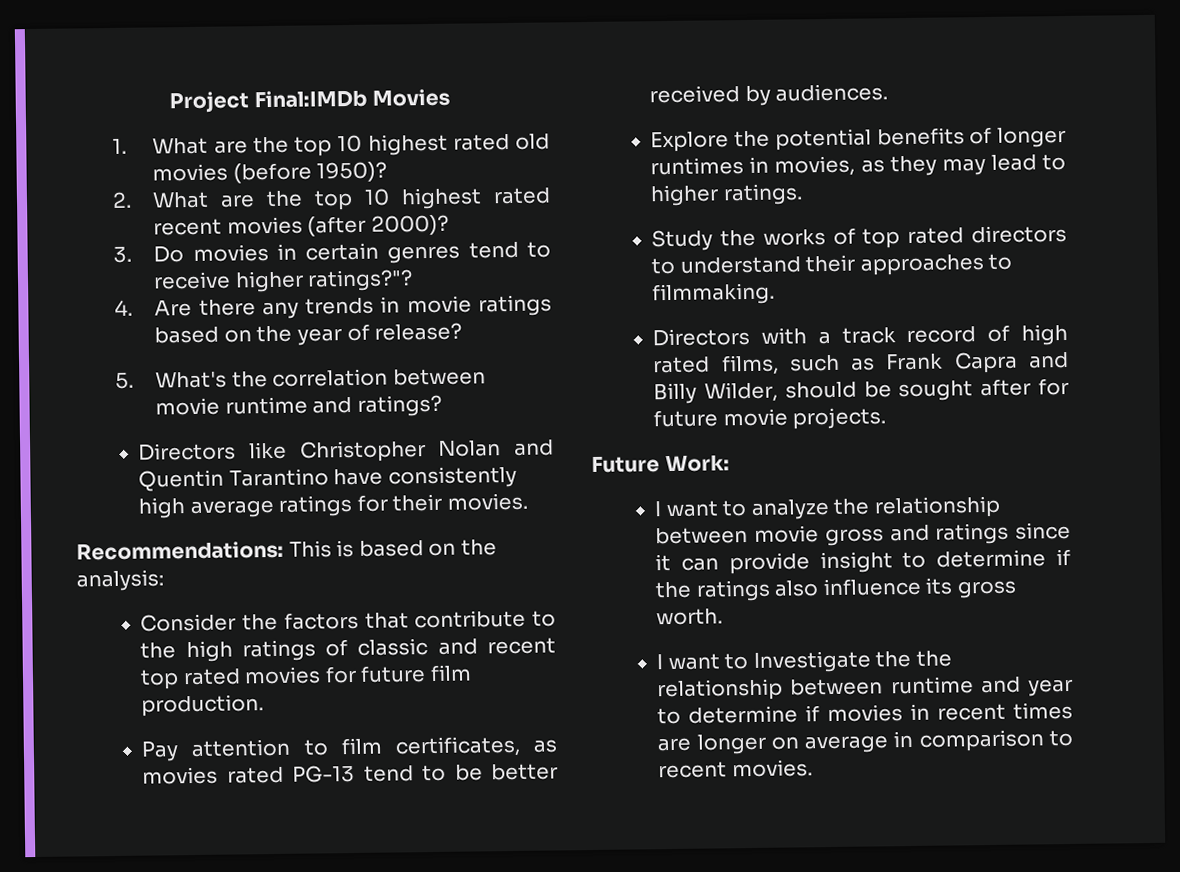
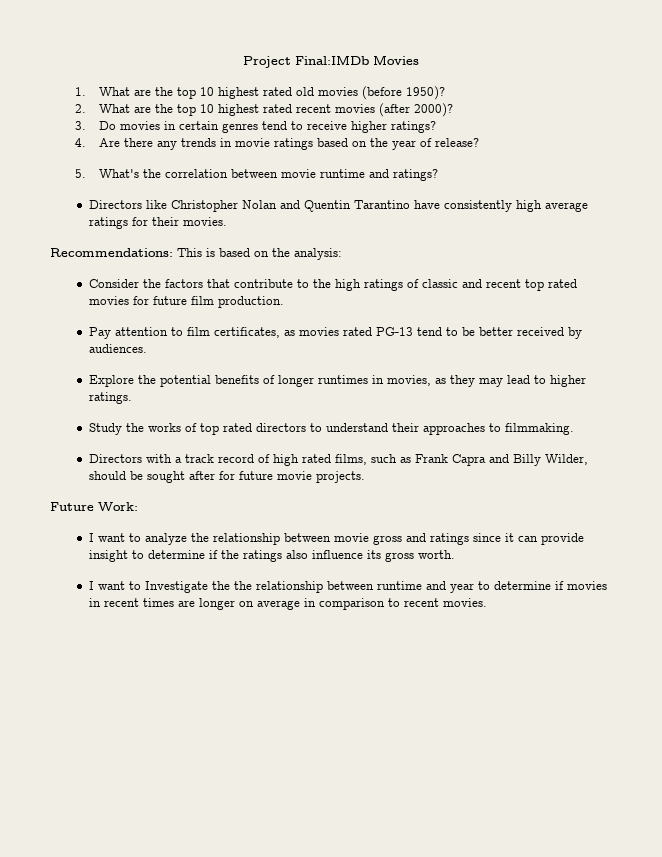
[307,269,414,292] ratings?"? -> [391,121,437,133] ratings?

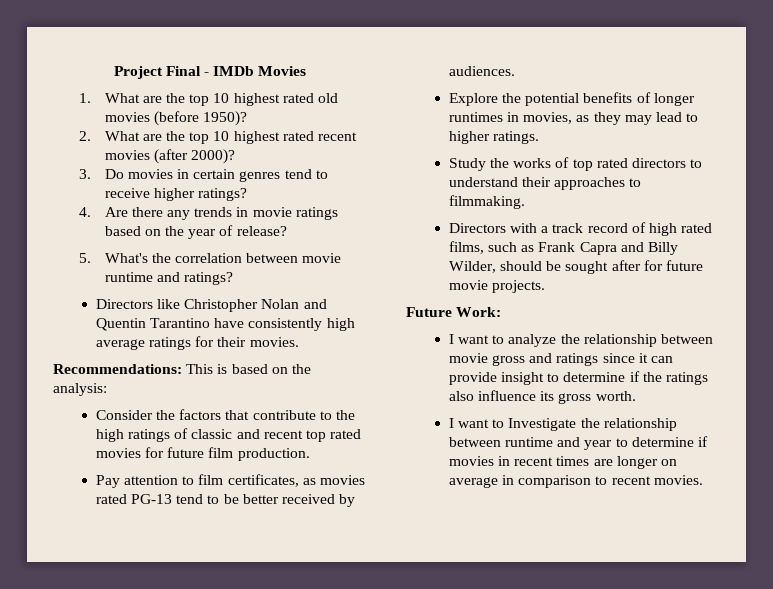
[295,55,369,65] Final:IMDb -> [165,66,255,76] Final - IMDb
[233,581,252,590] the -> (600, 423) none

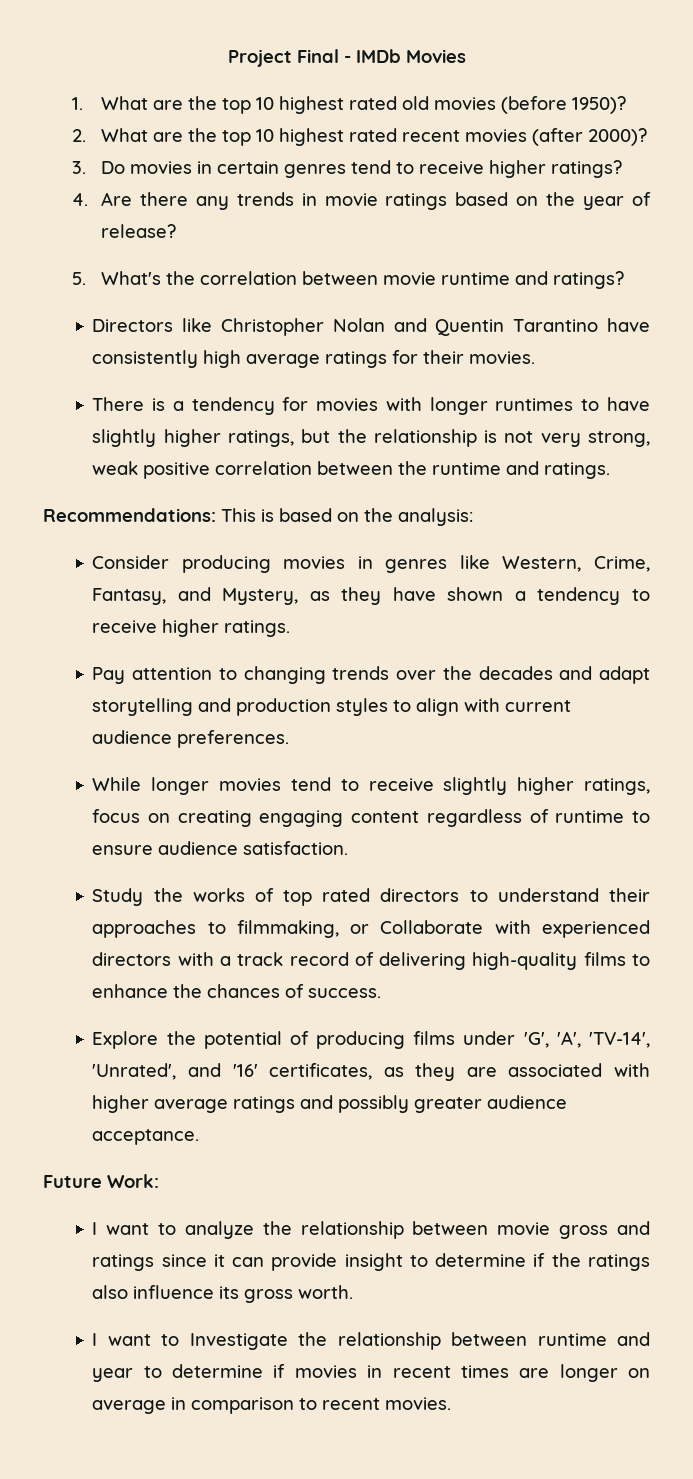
(299, 342) none -> [92,397,650,415] [92,429,650,447] [92,461,611,479] // There is a tendency for movies with longer runtimes to have slightly higher ratings, but the relationship is not very strong, weak positive correlation between the runtime and ratings.
[156,409,356,420] [95,428,362,442] [95,447,310,461] [95,474,366,488] [95,494,356,507] [448,66,515,76] [448,92,695,106] [448,112,699,125] [448,131,540,144] the factors that contribute to the high ratings of classic and recent top rated movies for future film production. // Pay attention to film certificates, as movies rated PG-13 tend to be better received by audiences. // Explore the potential benefits of longer runtimes in movies, as they may lead to higher ratings. -> [181,555,650,573] [92,587,651,605] [92,619,291,637] [92,666,650,684] [92,698,572,716] [92,730,290,748] [92,777,650,795] [92,809,650,827] [92,841,349,855] producing movies in genres like Western, Crime, Fantasy, and Mystery, as they have shown a tendency to receive higher ratings. // Pay attention to changing trends over the decades and adapt storytelling and production styles to align with current audience preferences. // While longer movies tend to receive slightly higher ratings, focus on creating engaging content regardless of runtime to ensure audience satisfaction.
[448,195,525,209] [448,223,506,233] filmmaking. // Directors -> [236,920,650,938] [92,952,172,966] filmmaking, or Collaborate with experienced directors
[649,223,713,236] [448,241,679,255] [448,260,704,274] [448,280,546,293] high rated films, such as Frank Capra and Billy Wilder, should be sought after for future movie projects. -> [379,952,650,970] [92,984,382,998] [92,1031,650,1049] [92,1063,650,1081] [92,1095,568,1113] [92,1129,200,1145] delivering high-quality films to enhance the chances of success. // Explore the potential of producing films under 'G', 'A', 'TV-14', 'Unrated', and '16' certificates, as they are associated with higher average ratings and possibly greater audience acceptance.

